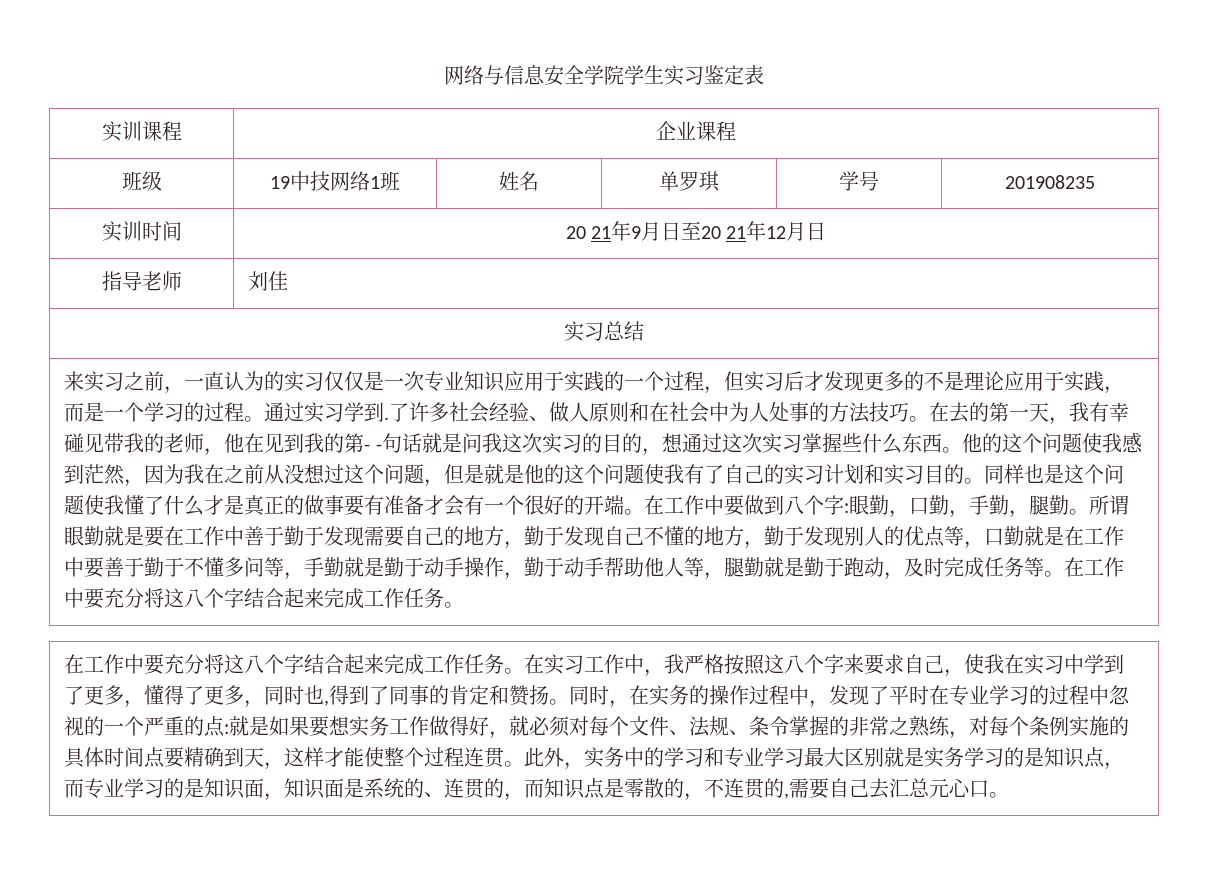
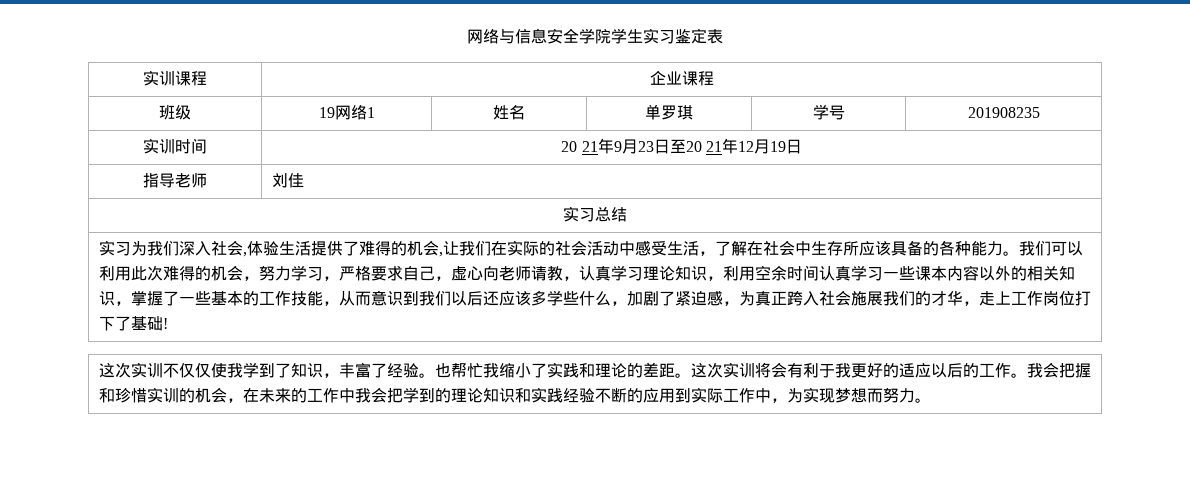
[290,171,330,191] 中技 -> (335, 112) none
[380,171,400,191] 班 -> (375, 112) none
(661, 231) none -> [637,141,654,152] 23
(807, 231) none -> [769,141,786,152] 19
[64,371,1125,394] [64,402,1130,425] [64,432,1143,456] [64,464,1125,487] [64,495,1130,518] [64,526,1125,549] [64,557,1125,580] [64,588,465,609] [64,654,1125,677] [64,685,1131,708] [64,716,1130,739] [64,747,1125,770] [64,778,990,801] 来实习之前，一直认为的实习仅仅是一次专业知识应用于实践的一个过程，但实习后才发现更多的不是理论应用于实践，而是一个学习的过程。通过实习学到.了许多社会经验、做人原则和在社会中为人处事的方法技巧。在去的第一天，我有幸碰见带我的老师，他在见到我的第- -句话就是问我这次实习的目的，想通过这次实习掌握些什么东西。他的这个问题使我感到茫然，因为我在之前从没想过这个问题，但是就是他的这个问题使我有了自己的实习计划和实习目的。同样也是这个问题使我懂了什么才是真正的做事要有准备才会有一个很好的开端。在工作中要做到八个字:眼勤，口勤，手勤，腿勤。所谓眼勤就是要在工作中善于勤于发现需要自己的地方，勤于发现自己不懂的地方，勤于发现别人的优点等，口勤就是在工作中要善于勤于不懂多问等，手勤就是勤于动手操作，勤于动手帮助他人等，腿勤就是勤于跑动，及时完成任务等。在工作中要充分将这八个字结合起来完成工作任务。 // 在工作中要充分将这八个字结合起来完成工作任务。在实习工作中，我严格按照这八个字来要求自己，使我在实习中学到了更多，懂得了更多，同时也,得到了同事的肯定和赞扬。同时，在实务的操作过程中，发现了平时在专业学习的过程中忽视的一个严重的点:就是如果要想实务工作做得好，就必须对每个文件、法规、条令掌握的非常之熟练，对每个条例实施的具体时间点要精确到天，这样才能使整个过程连贯。此外，实务中的学习和专业学习最大区别就是实务学习的是知识点，而专业学习的是知识面，知识面是系统的、连贯的，而知识点是零散的，不连贯的,需要自己去汇总元心口 -> [98,240,1083,257] [98,265,1075,281] [98,290,1091,306] [98,316,168,331] [98,362,1091,378] [98,387,915,403] 实习为我们深入社会,体验生活提供了难得的机会,让我们在实际的社会活动中感受生活，了解在社会中生存所应该具备的各种能力。我们可以利用此次难得的机会，努力学习，严格要求自己，虚心向老师请教，认真学习理论知识，利用空余时间认真学习一些课本内容以外的相关知识，掌握了一些基本的工作技能，从而意识到我们以后还应该多学些什么，加剧了紧迫感，为真正跨入社会施展我们的才华，走上工作岗位打下了基础! // 这次实训不仅仅使我学到了知识，丰富了经验。也帮忙我缩小了实践和理论的差距。这次实训将会有利于我更好的适应以后的工作。我会把握和珍惜实训的机会，在未来的工作中我会把学到的理论知识和实践经验不断的应用到实际工作中，为实现梦想而努力

